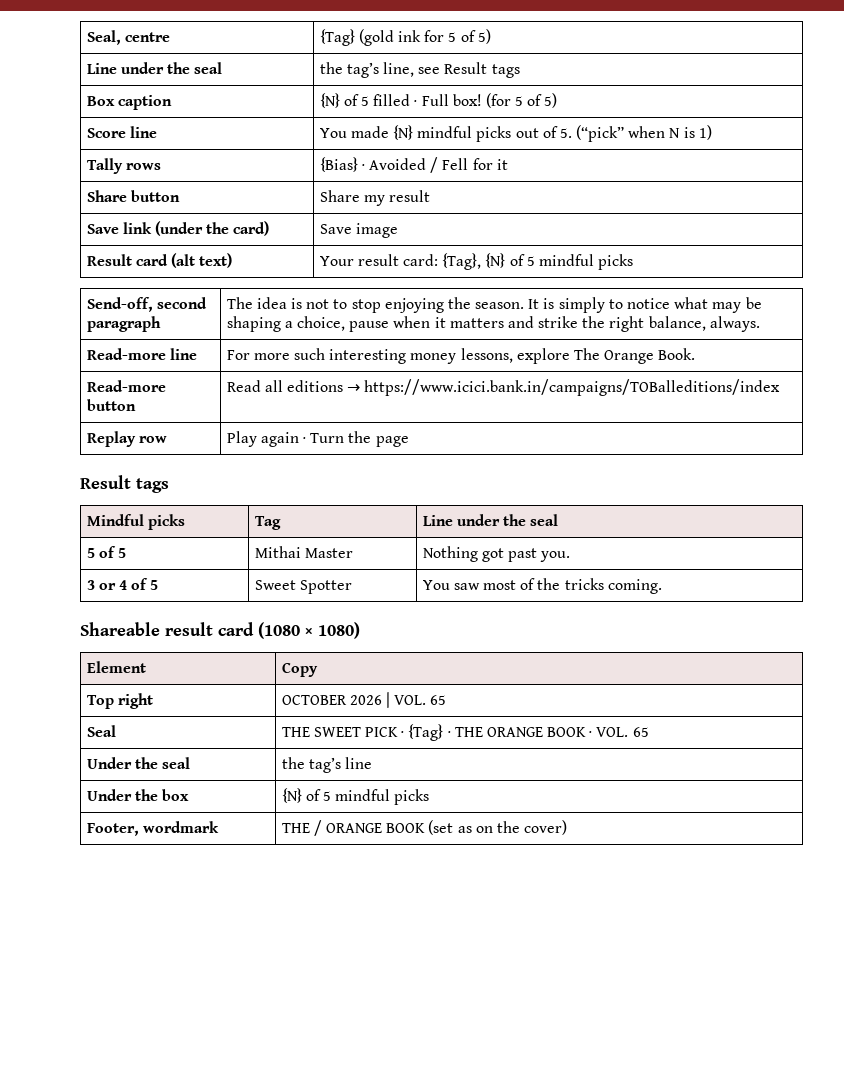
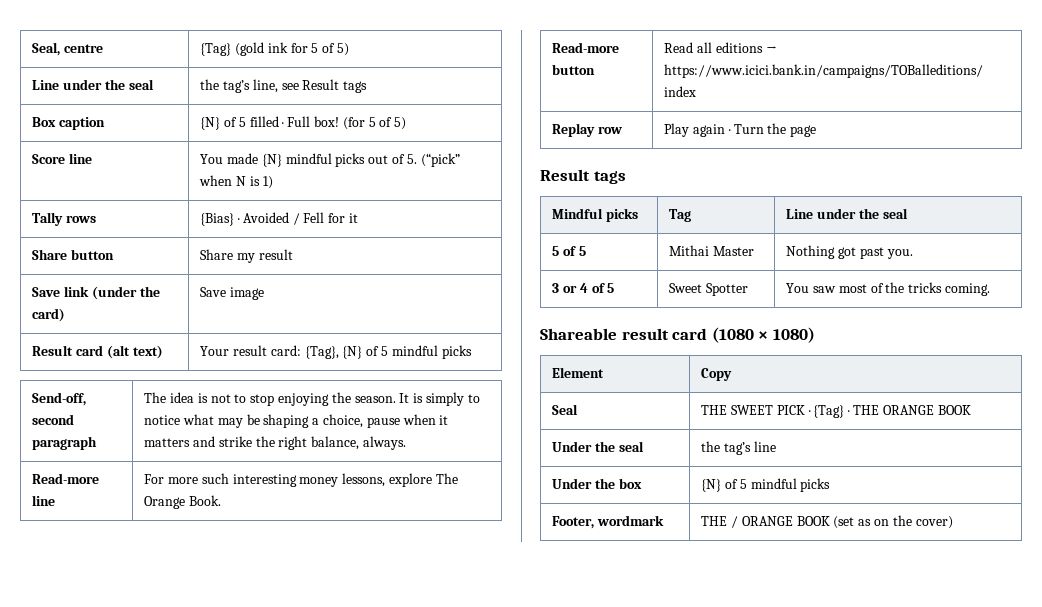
[86,693,153,709] [281,692,447,708] // Top right | OCTOBER 2026 | VOL. 65 -> (733, 374) none
[589,727,649,737] · VOL. 65 -> (971, 410) none

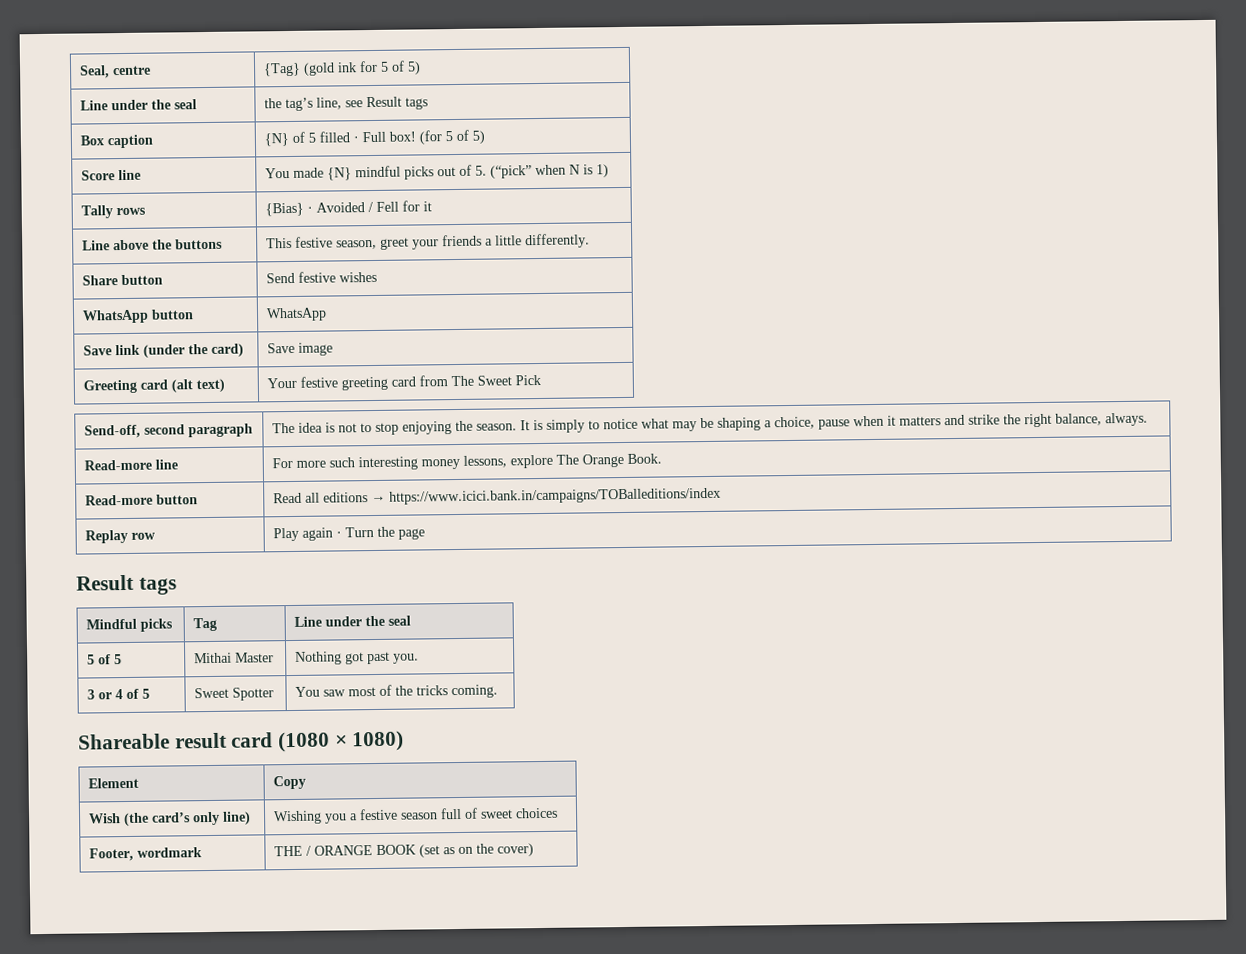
[32,249,115,260] [200,249,293,263] Share button | Share my result -> [82,238,224,251] [266,233,591,250] [82,274,164,286] [266,271,378,284] [82,309,195,324] [266,307,328,322] Line above the buttons | This festive season, greet your friends a little differently. // Share button | Send festive wishes // WhatsApp button | WhatsApp
[32,345,74,356] Result -> [83,379,138,394] Greeting
[233,345,472,359] result card: {Tag}, {N} of 5 mindful picks -> [300,374,542,391] festive greeting card from The Sweet Pick
[552,404,579,415] [701,405,971,418] [552,441,644,452] [701,441,776,455] [552,478,642,489] [701,478,831,492] Seal | THE SWEET PICK · {Tag} · THE ORANGE BOOK // Under the seal | the tag’s line // Under the box | {N} of 5 mindful picks -> [89,811,252,827] [273,807,559,825] Wish (the card’s only line) | Wishing you a festive season full of sweet choices

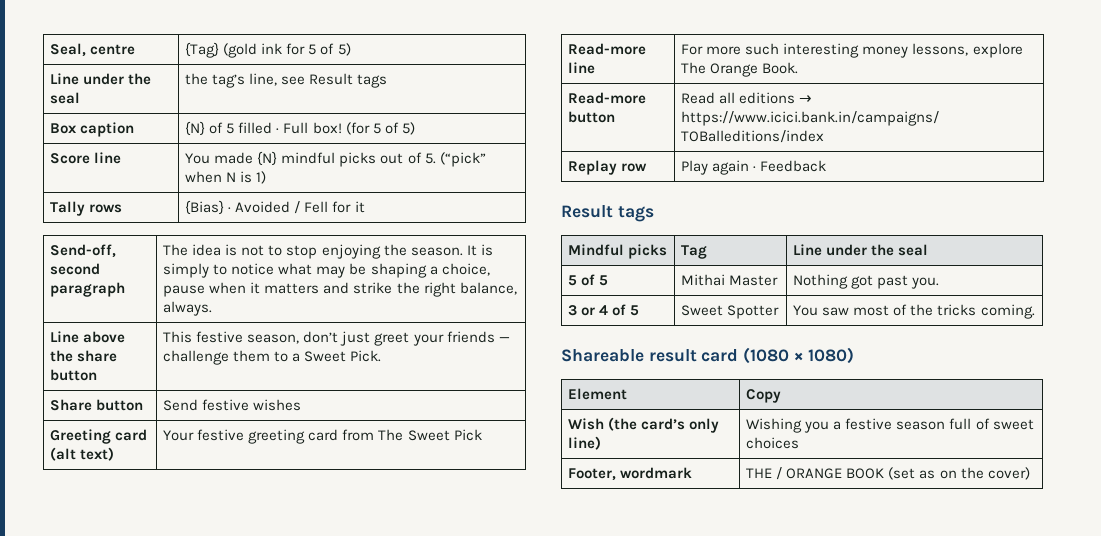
[82,238,224,251] [266,233,591,250] [82,274,164,286] [266,271,378,284] [82,309,195,324] [266,307,328,322] [83,343,245,358] [267,342,334,356] [83,378,226,394] [267,374,542,391] // Line above the buttons | This festive season, greet your friends a little differently. // Share button | Send festive wishes // WhatsApp button | WhatsApp // Save link (under the card) | Save image // Greeting card (alt text) | Your festive greeting card from The Sweet Pick -> (365, 207) none
(1149, 419) none -> [50,331,126,343] [50,350,118,362] [50,369,98,381] [163,331,510,346] [163,350,382,365] [50,399,144,411] [163,399,302,411] [50,429,148,444] [50,447,115,461] [163,429,482,444] // Line above the share button | This festive season, don’t just greet your friends — challenge them to a Sweet Pick. // Share button | Send festive wishes // Greeting card (alt text) | Your festive greeting card from The Sweet Pick
[345,526,426,540] Turn the page -> [760,160,827,172] Feedback

